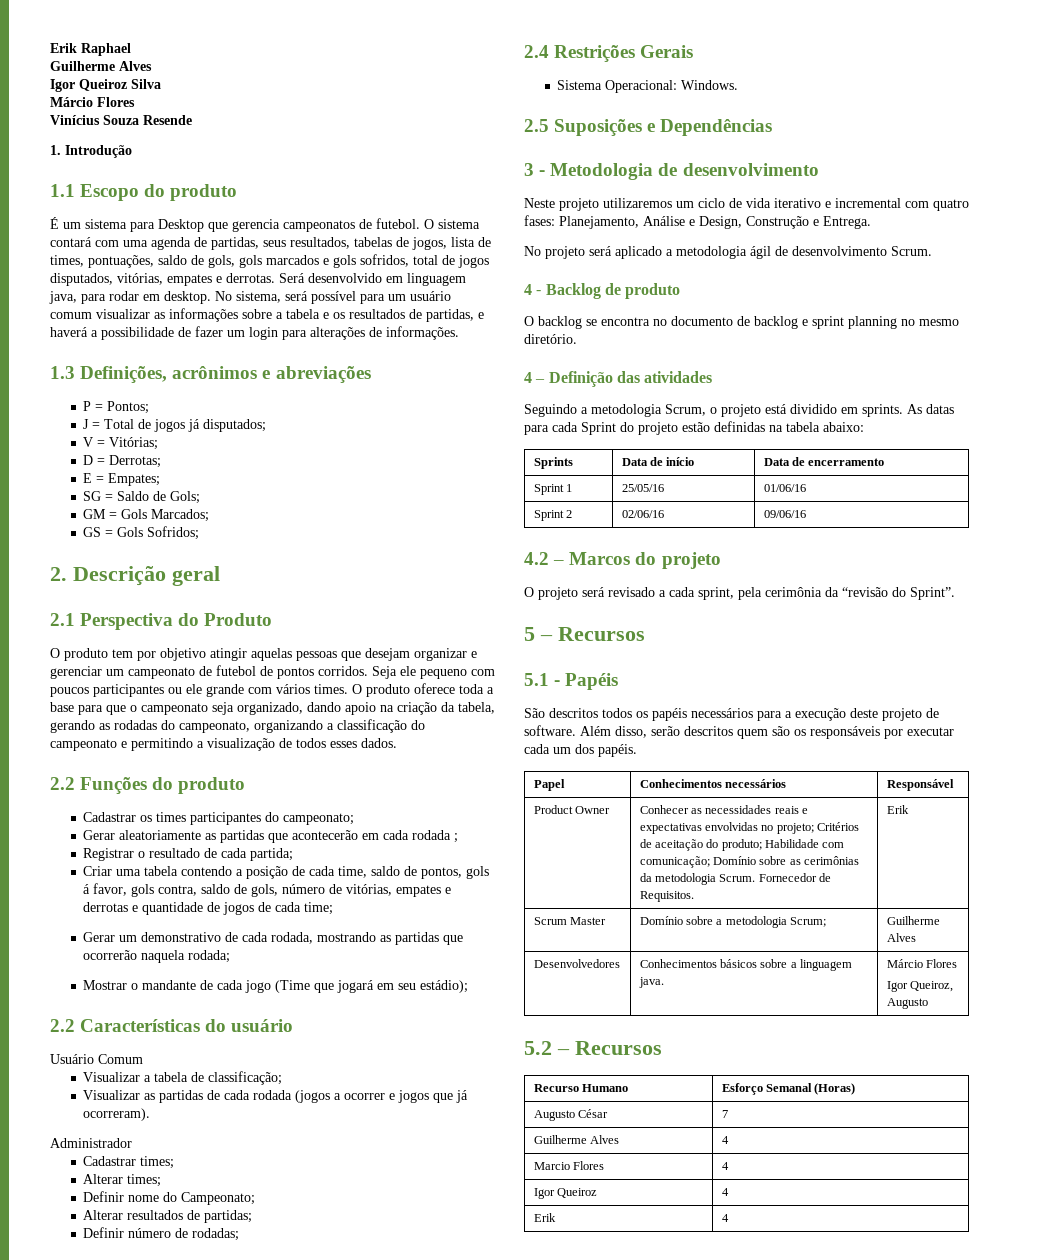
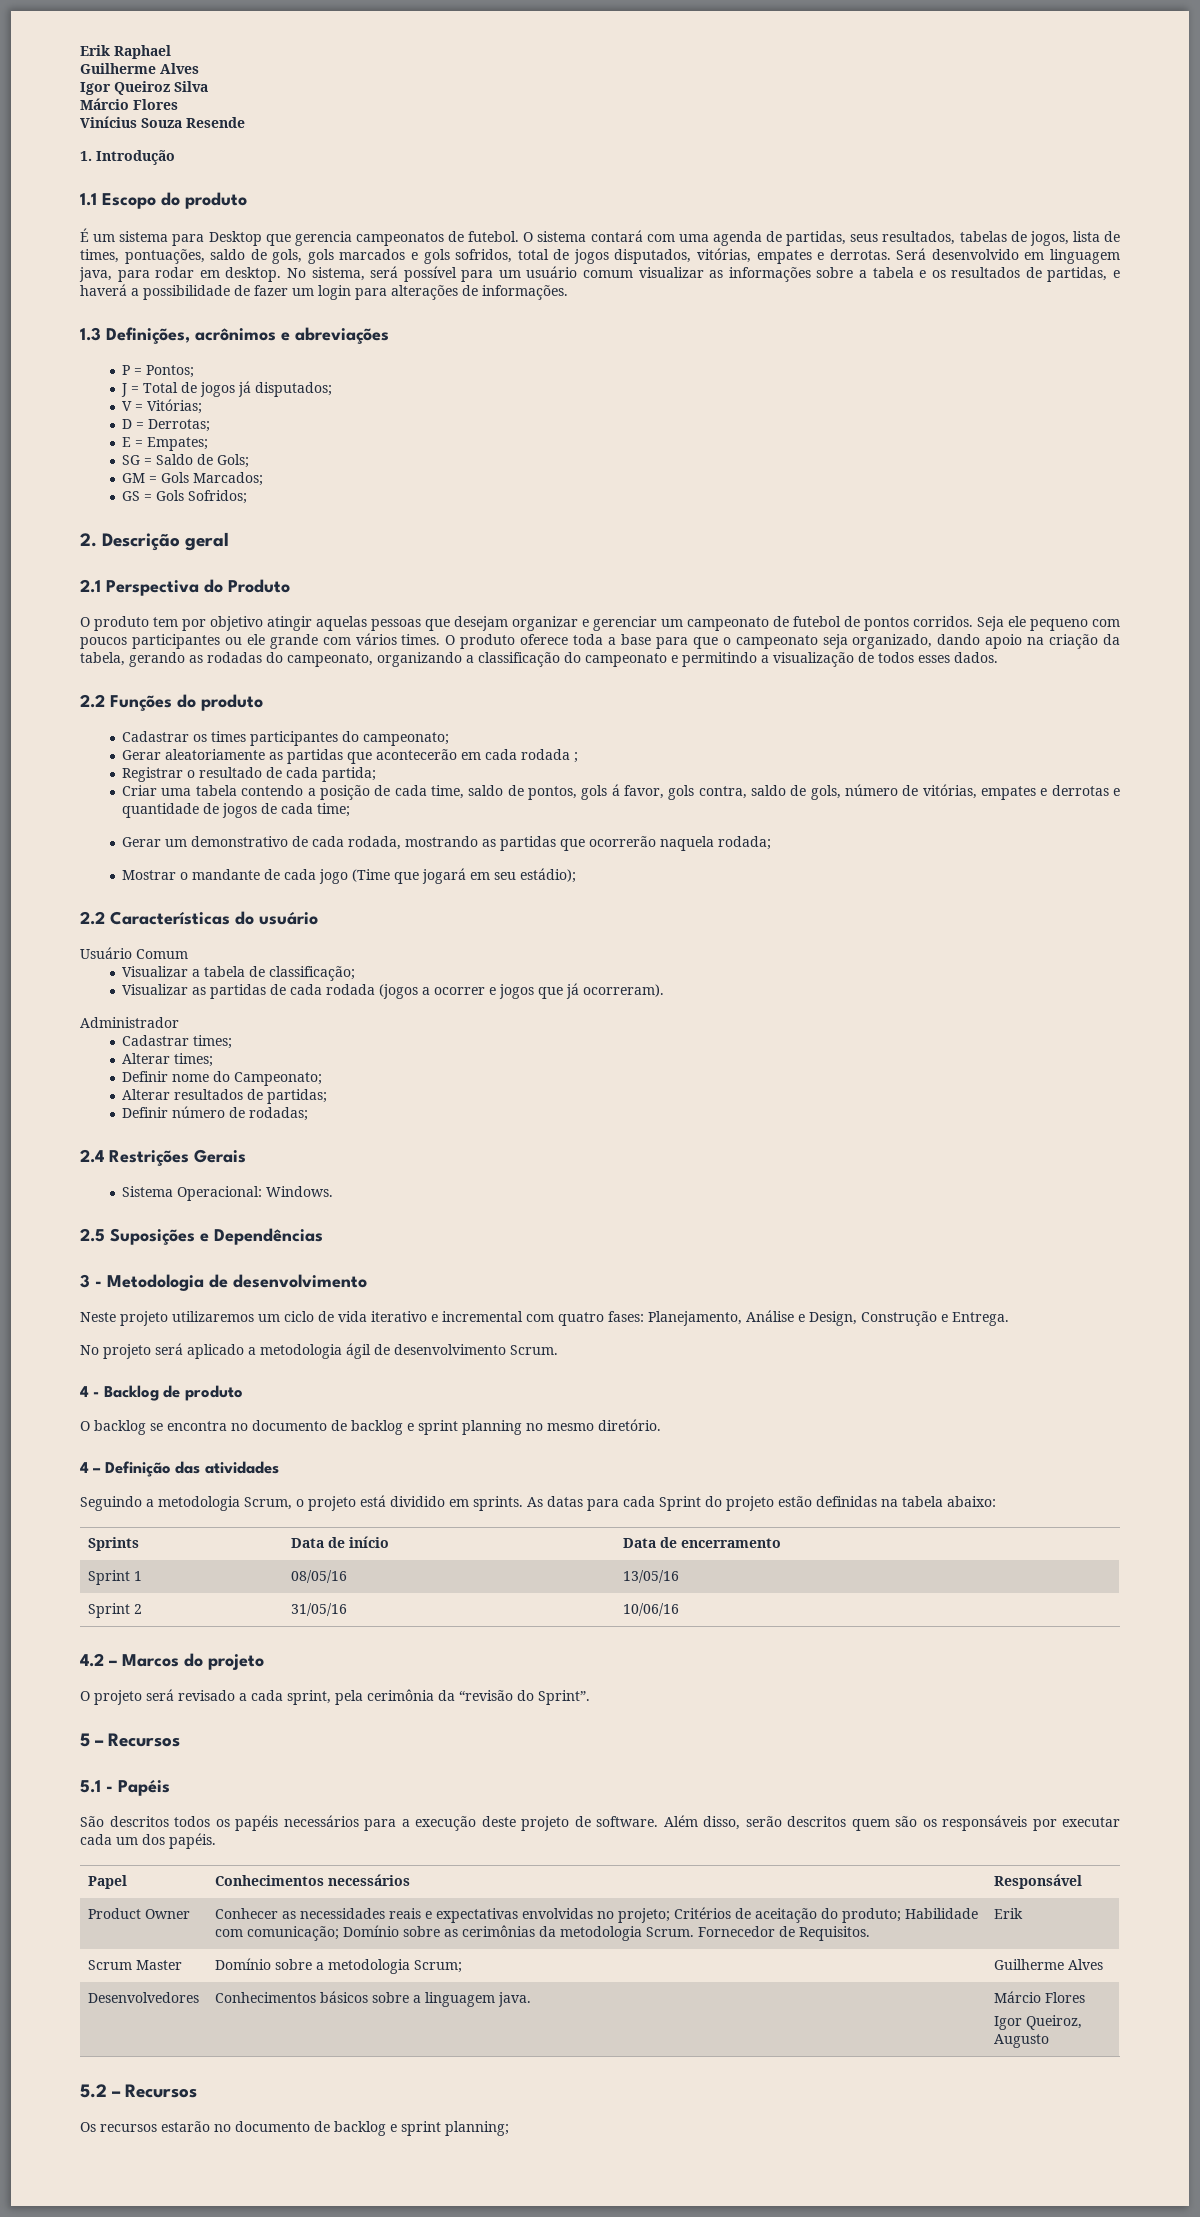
[621,484,664,492] [763,484,806,492] 25/05/16 | 01/06/16 -> [290,1570,347,1583] [622,1570,679,1583] 08/05/16 | 13/05/16
[621,510,664,518] [763,510,806,518] 02/06/16 | 09/06/16 -> [290,1603,347,1616] [622,1603,679,1616] 31/05/16 | 10/06/16
[533,1084,628,1092] [721,1083,856,1095] [533,1109,608,1121] [721,1110,728,1118] [533,1135,619,1144] [721,1136,729,1144] [533,1161,604,1170] [721,1162,729,1170] [533,1188,597,1199] [721,1188,729,1196] [533,1213,556,1222] [721,1214,729,1222] // Recurso Humano | Esforço Semanal (Horas) // Augusto César | 7 // Guilherme Alves | 4 // Marcio Flores | 4 // Igor Queiroz | 4 // Erik | 4 -> [80,2121,509,2136] // Os recursos estarão no documento de backlog e sprint planning;

